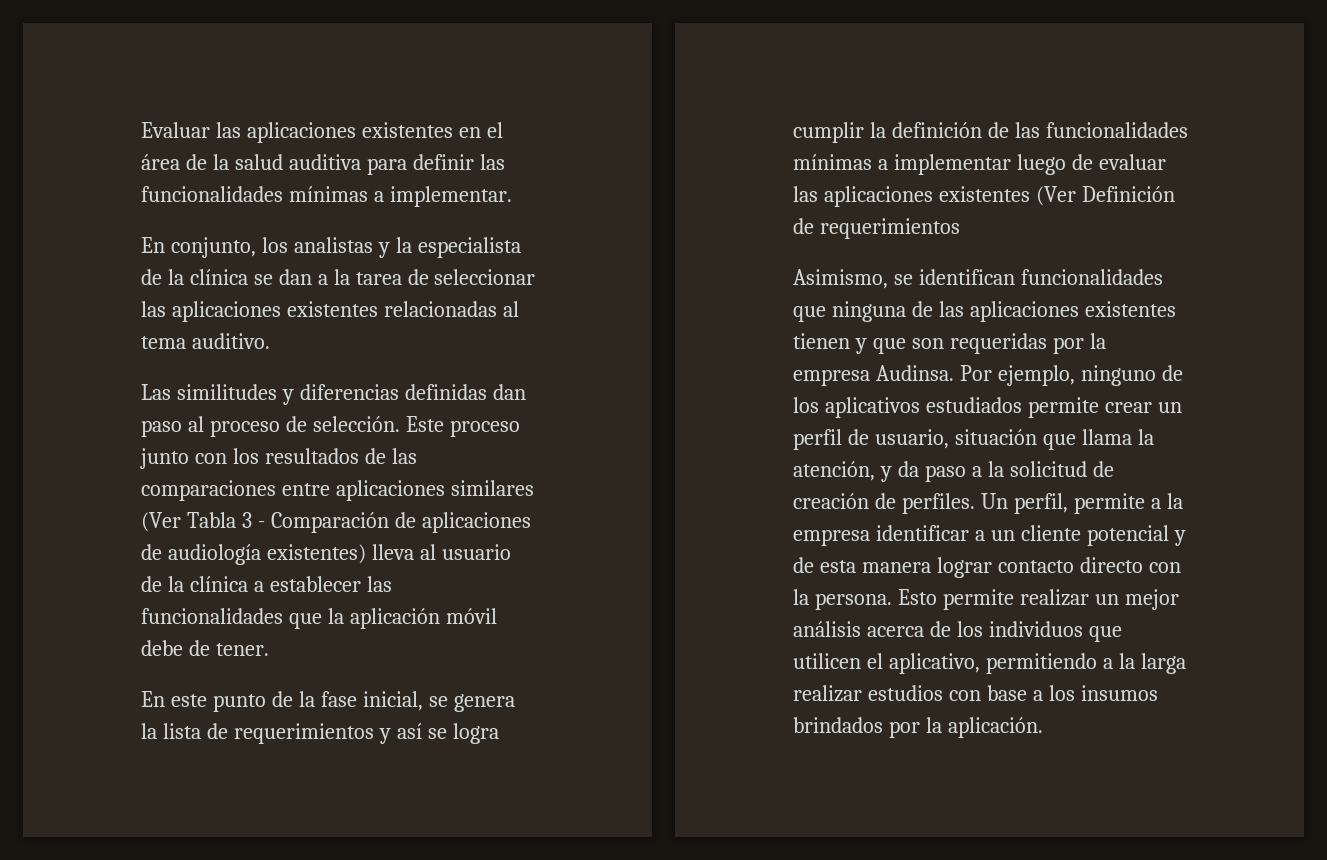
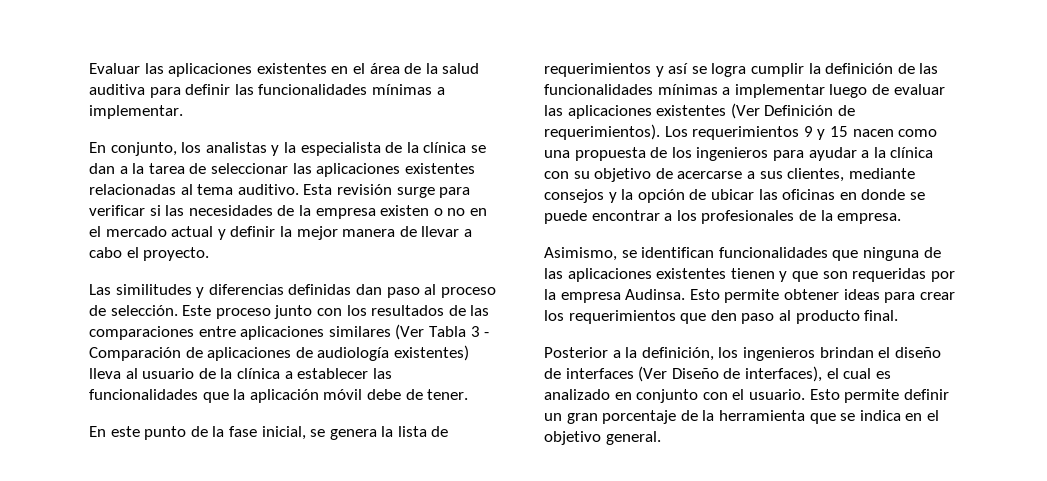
(270, 341) none -> [303,184,471,198] [89,205,487,219] [89,226,472,240] [89,247,210,261] Esta revisión surge para verificar si las necesidades de la empresa existen o no en el mercado actual y definir la mejor manera de llevar a cabo el proyecto.
[819,218,960,239] requerimientos -> [544,124,938,140] [544,147,934,161] [544,168,915,182] [544,189,925,203] [544,210,902,224] requerimientos). Los requerimientos 9 y 15 nacen como una propuesta de los ingenieros para ayudar a la clínica con su objetivo de acercarse a sus clientes, mediante consejos y la opción de ubicar las oficinas en donde se puede encontrar a los profesionales de la empresa.
[959,365,1183,386] [793,397,1182,418] [793,429,1154,450] [793,461,1114,482] [793,493,1183,514] [793,525,1186,546] [793,557,1181,578] [793,589,1179,610] [793,621,1122,642] [793,653,1186,674] [793,685,1158,702] [793,717,1043,738] Por ejemplo, ninguno de los aplicativos estudiados permite crear un perfil de usuario, situación que llama la atención, y da paso a la solicitud de creación de perfiles. Un perfil, permite a la empresa identificar a un cliente potencial y de esta manera lograr contacto directo con la persona. Esto permite realizar un mejor análisis acerca de los individuos que utilicen el aplicativo, permitiendo a la larga realizar estudios con base a los insumos brindados por la aplicación. -> [689,289,955,303] [544,310,899,324] [544,347,941,361] [544,366,891,382] [544,389,949,403] [544,410,939,424] [544,431,661,445] Esto permite obtener ideas para crear los requerimientos que den paso al producto final. // Posterior a la definición, los ingenieros brindan el diseño de interfaces (Ver Diseño de interfaces), el cual es analizado en conjunto con el usuario. Esto permite definir un gran porcentaje de la herramienta que se indica en el objetivo general.

